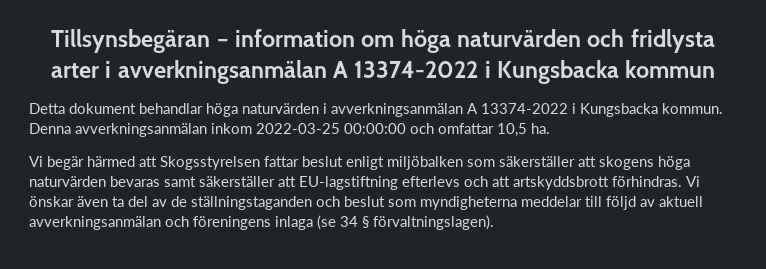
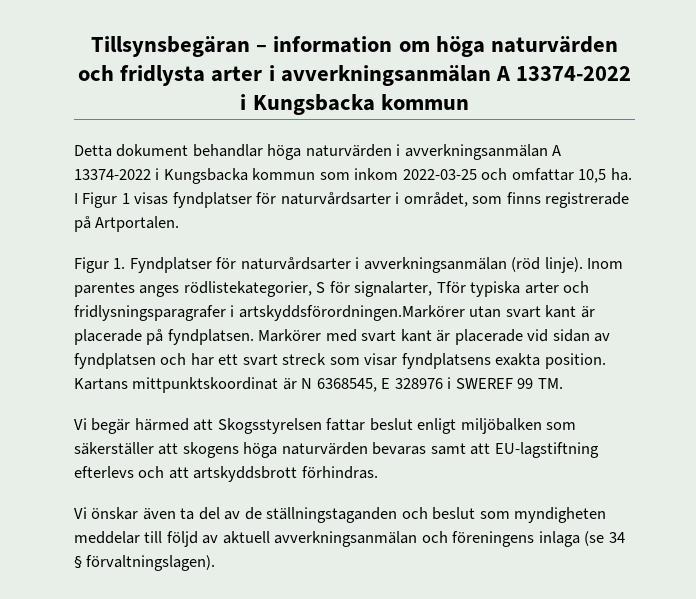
[662,103,723,114] [29,123,207,137] kommun. Denna avverkningsanmälan -> [252,168,350,180] kommun som
[344,123,406,134] 00:00:00 -> (477, 174) none
(550, 128) none -> [74,192,630,208] [74,216,180,232] [74,257,624,273] [74,281,590,297] [74,305,595,321] [74,329,611,345] [74,353,606,369] [74,377,563,393] I Figur 1 visas fyndplatser för naturvårdsarter i området, som finns registrerade på Artportalen. // Figur 1. Fyndplatser för naturvårdsarter i avverkningsanmälan (röd linje). Inom parentes anges rödlistekategorier, S för signalarter, Tför typiska arter och fridlysningsparagrafer i artskyddsförordningen.Markörer utan svart kant är placerade på fyndplatsen. Markörer med svart kant är placerade vid sidan av fyndplatsen och har ett svart streck som visar fyndplatsens exakta position. Kartans mittpunktskoordinat är N 6368545, E 328976 i SWEREF 99 TM.
[199,176,275,187] säkerställer -> (466, 449) none
(682, 181) none -> (378, 472) //
[420,196,517,210] myndigheterna -> [514,507,607,523] myndigheten

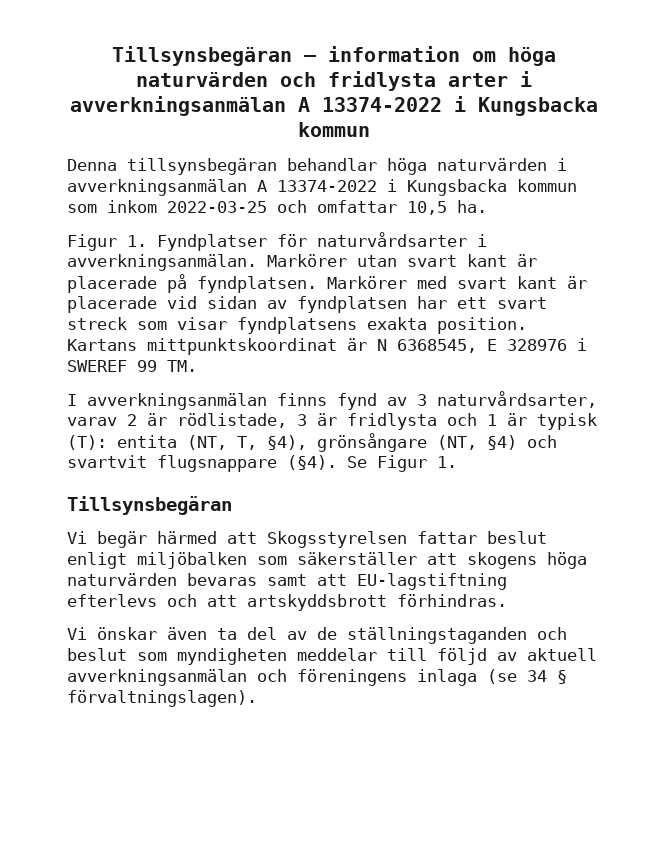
[74,144,189,157] Detta dokument -> [67,158,277,175] Denna tillsynsbegäran
[74,192,630,208] [74,216,180,232] I Figur 1 visas fyndplatser för naturvårdsarter i området, som finns registrerade på Artportalen. -> (487, 206) none
[363,257,624,273] [74,281,590,297] [74,305,465,321] avverkningsanmälan (röd linje). Inom parentes anges rödlistekategorier, S för signalarter, Tför typiska arter och fridlysningsparagrafer i artskyddsförordningen.Markörer -> [67,254,347,271] avverkningsanmälan. Markörer
[160,353,187,365] och -> (407, 304) none
(563, 383) none -> [67,391,597,410] [67,413,597,430] [67,433,557,452] [67,455,457,472] [67,496,232,515] // I avverkningsanmälan finns fynd av 3 naturvårdsarter, varav 2 är rödlistade, 3 är fridlysta och 1 är typisk (T): entita (NT, T, §4), grönsångare (NT, §4) och svartvit flugsnappare (§4). Se Figur 1. // Tillsynsbegäran

